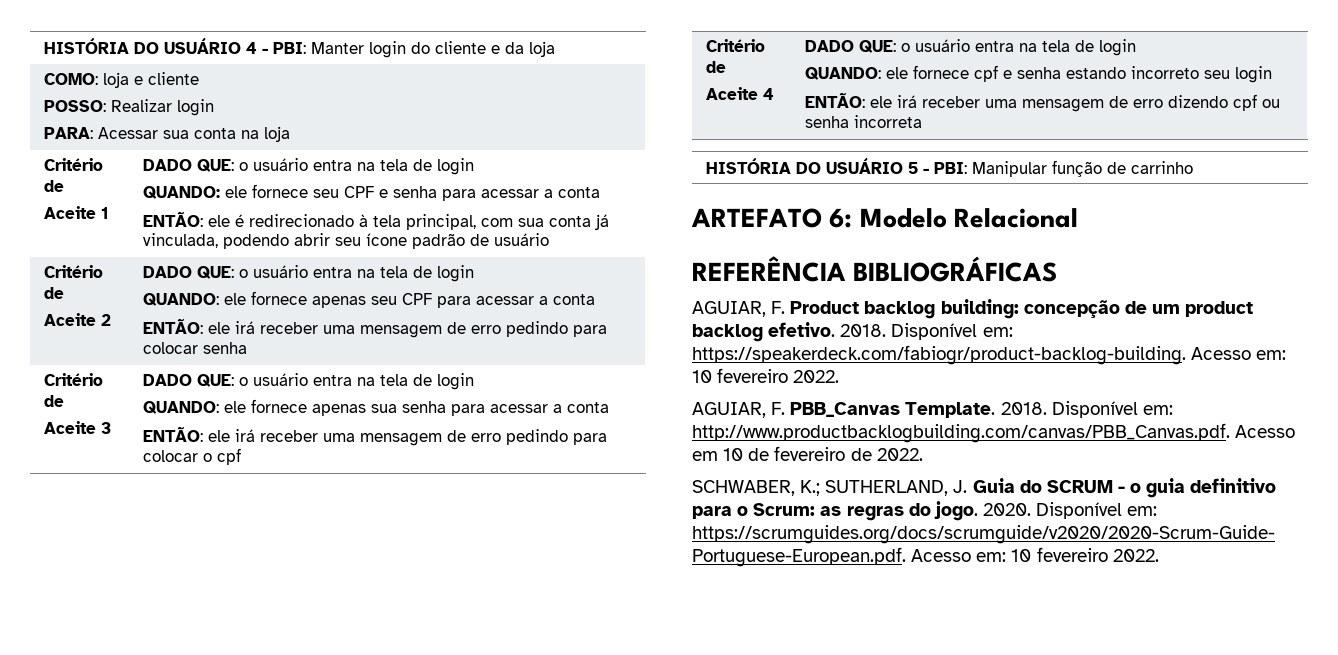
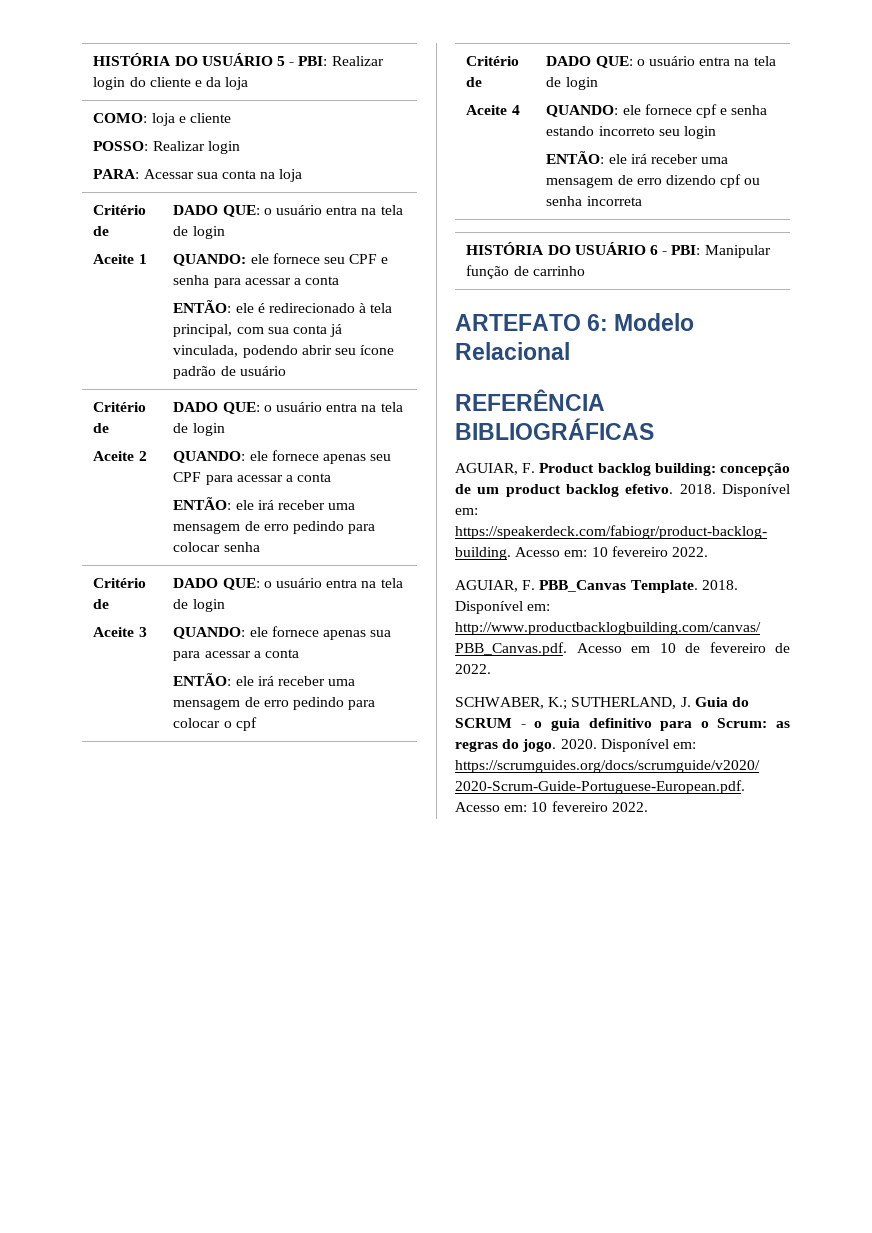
[44,38,365,54] HISTÓRIA DO USUÁRIO 4 - PBI: Manter -> [93,53,384,66] HISTÓRIA DO USUÁRIO 5 - PBI: Realizar
[402,401,447,413] senha -> (392, 633) none
[908,162,919,174] 5 -> [650,245,659,255] 6

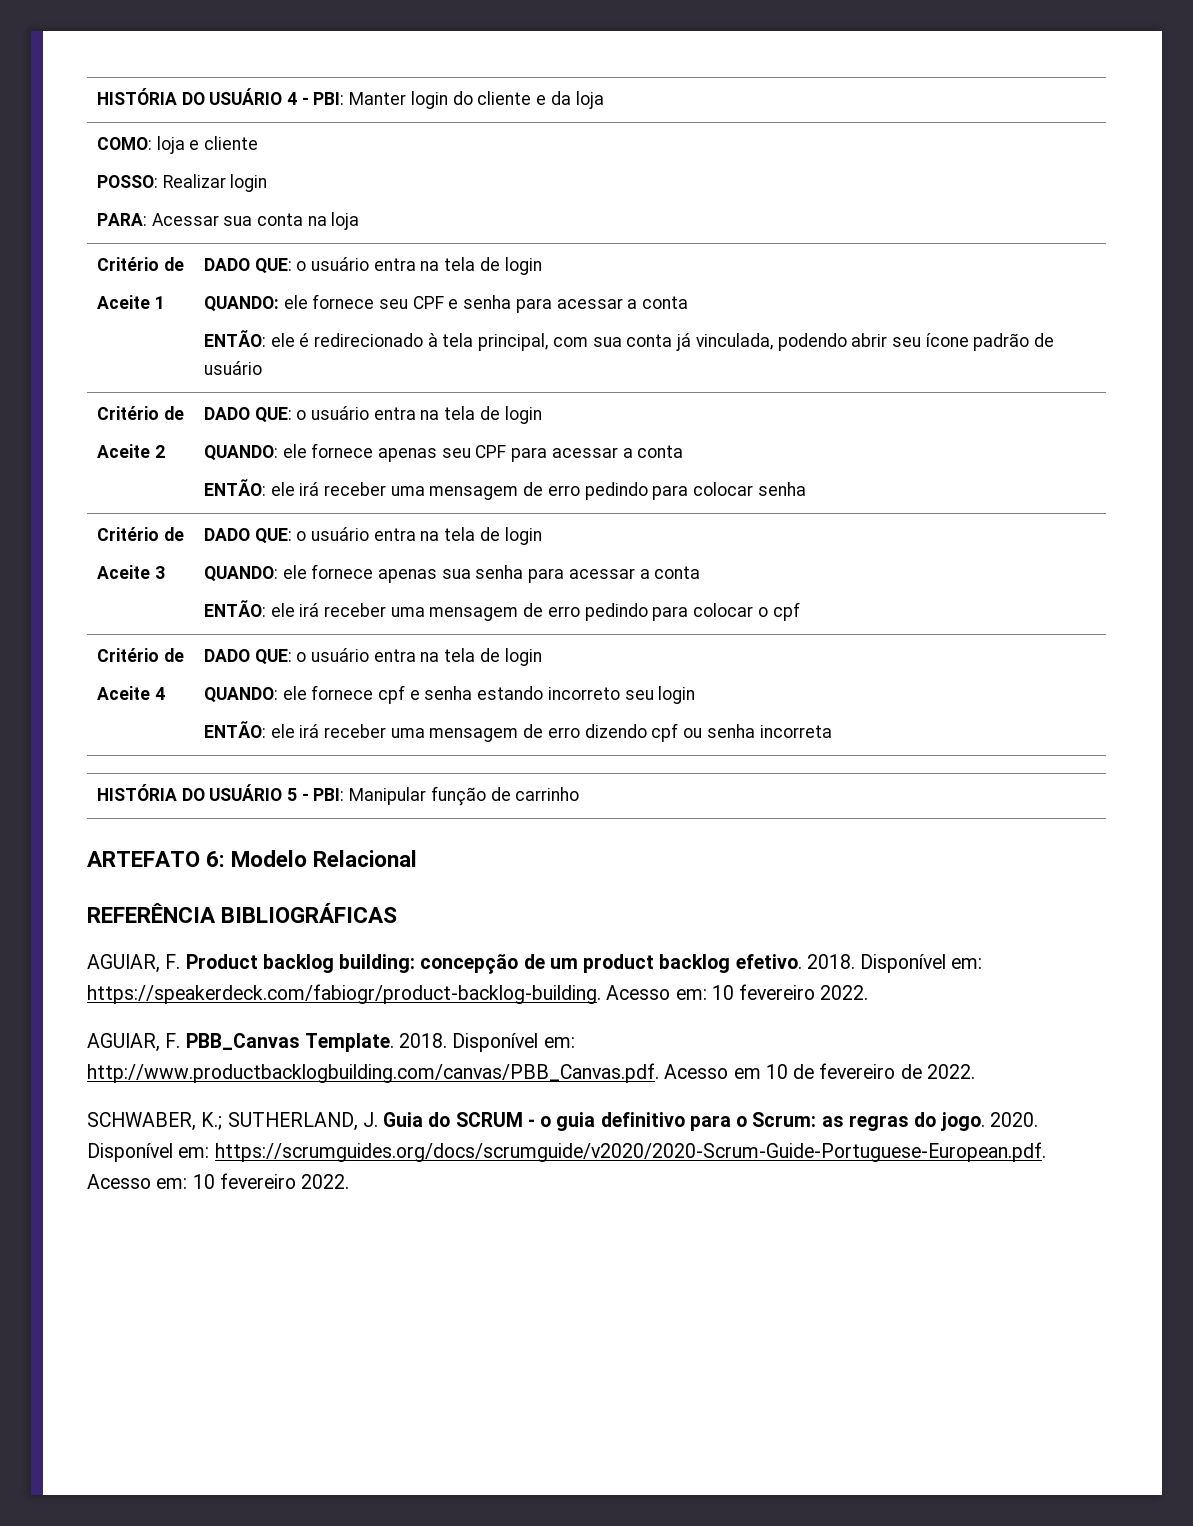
[93,53,384,66] HISTÓRIA DO USUÁRIO 5 - PBI: Realizar -> [96,88,407,105] HISTÓRIA DO USUÁRIO 4 - PBI: Manter
(392, 633) none -> [475,565,524,579] senha
[650,245,659,255] 6 -> [286,788,297,801] 5

